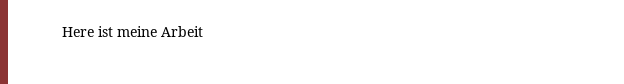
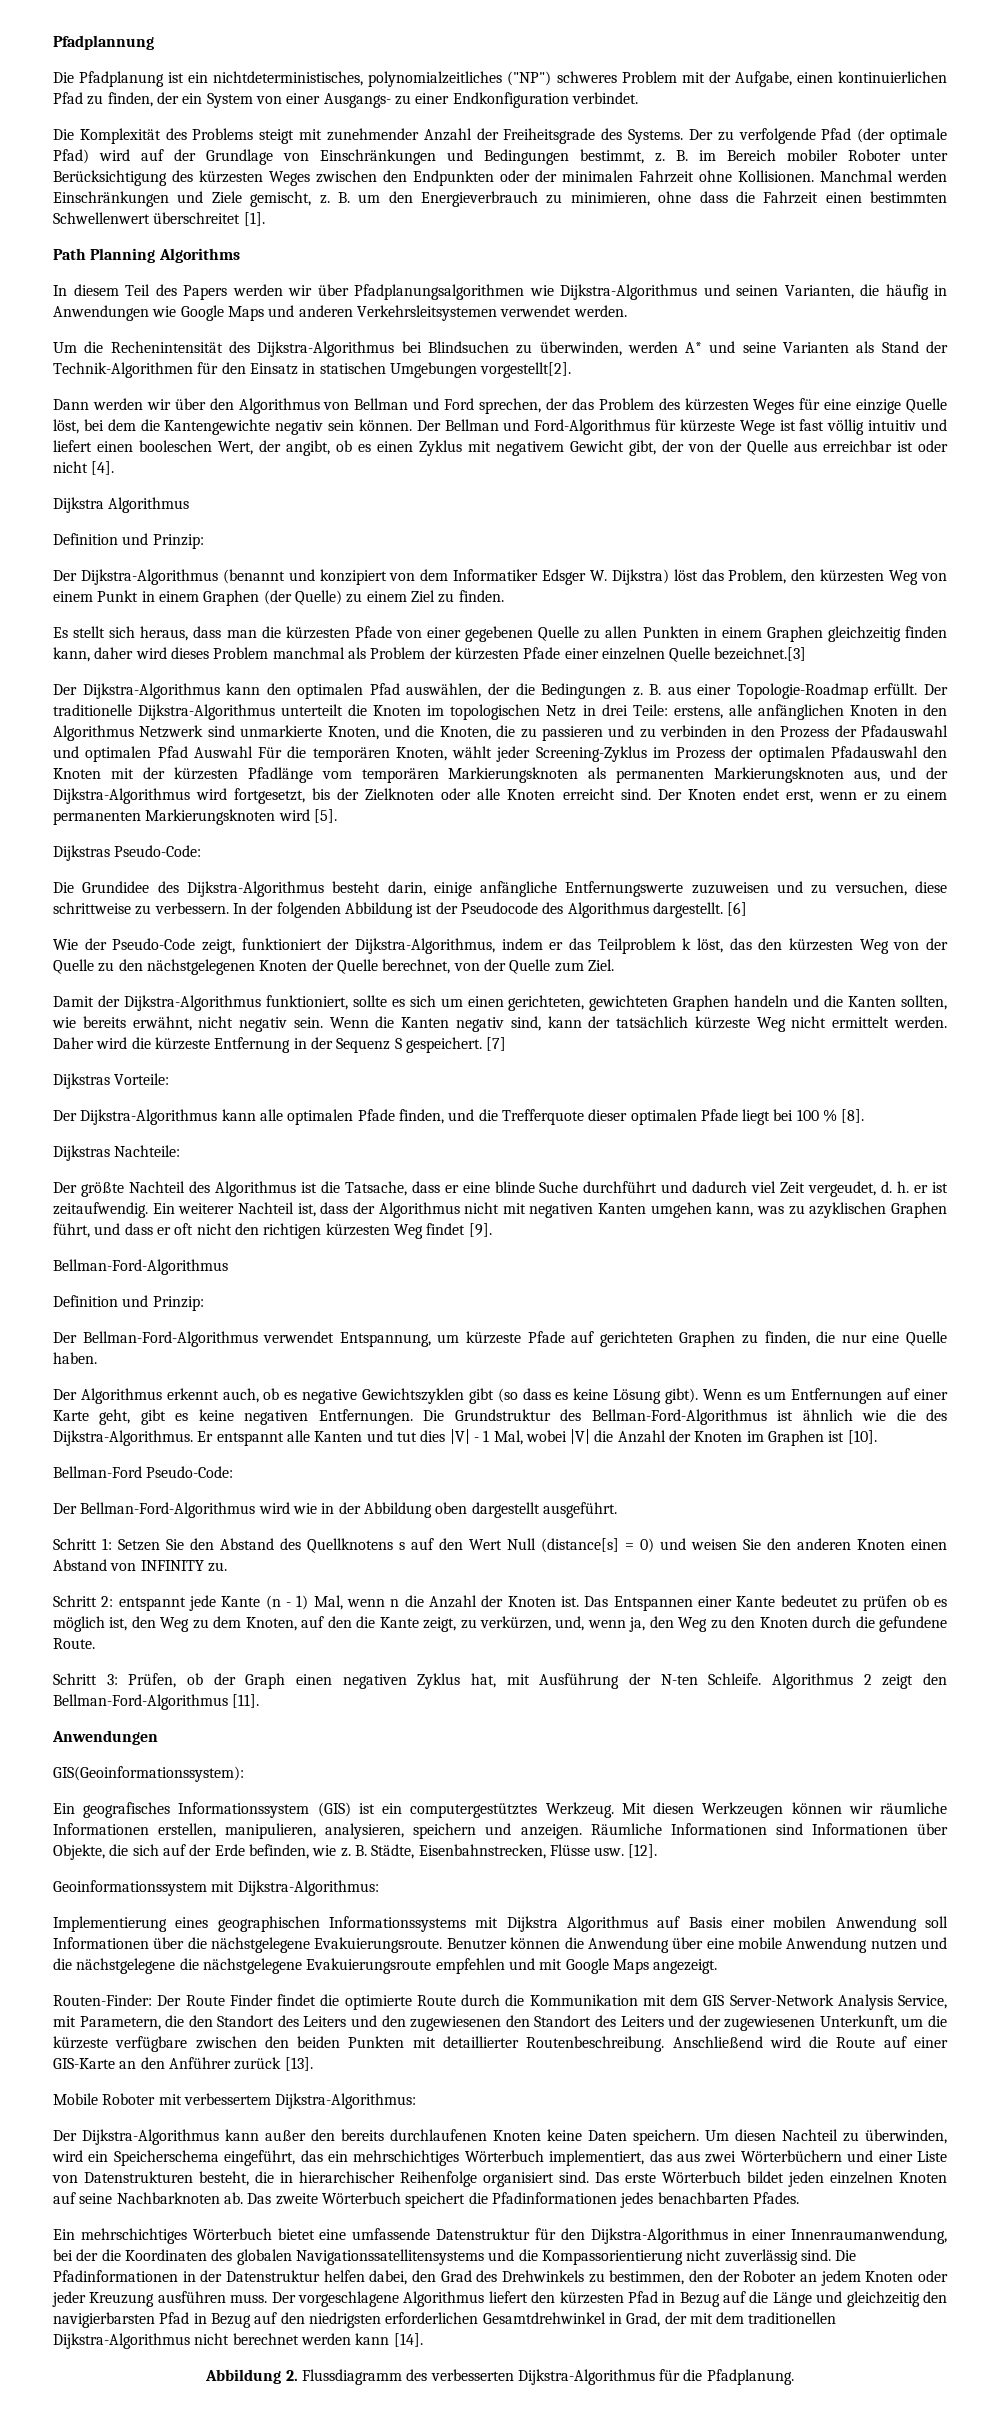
[62,26,203,37] Here ist meine Arbeit -> [53,35,154,50] [53,71,948,87] [53,92,638,108] [53,128,948,144] [53,149,948,165] [53,170,947,186] [53,191,947,207] [53,212,265,226] [53,248,240,263] [53,284,947,300] [53,305,627,321] [53,341,948,357] [53,362,572,378] [53,398,947,414] [53,419,948,435] [53,440,948,456] [53,461,115,475] [53,497,190,513] [53,533,204,549] [53,569,947,585] [53,590,504,606] [53,626,948,642] [53,647,807,662] [53,683,948,699] [53,704,947,720] [53,725,949,741] [53,746,947,762] [53,767,948,783] [53,788,947,804] [53,809,337,825] [53,845,202,861] [53,881,947,897] [53,902,748,918] [53,938,948,954] [53,959,614,975] [53,995,947,1011] [52,1016,948,1032] [53,1037,507,1053] [53,1073,170,1089] [53,1109,865,1125] [53,1145,181,1161] [53,1181,949,1197] [53,1202,947,1218] [53,1223,492,1239] [53,1259,228,1275] [53,1295,204,1311] [53,1331,948,1347] [53,1352,97,1364] [53,1388,949,1404] [53,1409,948,1425] [53,1429,877,1446] [53,1466,234,1478] [53,1502,617,1518] [53,1538,947,1553] [53,1559,227,1572] [53,1595,948,1611] [53,1616,948,1632] [53,1638,95,1649] [53,1673,947,1689] [53,1694,260,1710] [52,1730,158,1745] [53,1766,244,1782] [53,1802,948,1818] [53,1823,949,1839] [53,1844,658,1860] [53,1880,379,1896] [53,1916,949,1932] [53,1937,948,1953] [53,1958,718,1974] [53,1994,947,2010] [53,2015,947,2031] [53,2036,949,2052] [53,2057,313,2071] [53,2093,417,2109] [53,2129,947,2145] [52,2150,947,2166] [52,2171,947,2187] [53,2192,799,2208] [53,2228,947,2244] [53,2249,857,2265] [53,2270,948,2286] [52,2291,948,2307] [53,2312,837,2328] [53,2333,423,2349] [205,2369,794,2385] Pfadplannung // Die Pfadplanung ist ein nichtdeterministisches, polynomialzeitliches ("NP") schweres Problem mit der Aufgabe, einen kontinuierlichen Pfad zu finden, der ein System von einer Ausgangs- zu einer Endkonfiguration verbindet. // Die Komplexität des Problems steigt mit zunehmender Anzahl der Freiheitsgrade des Systems. Der zu verfolgende Pfad (der optimale Pfad) wird auf der Grundlage von Einschränkungen und Bedingungen bestimmt, z. B. im Bereich mobiler Roboter unter Berücksichtigung des kürzesten Weges zwischen den Endpunkten oder der minimalen Fahrzeit ohne Kollisionen. Manchmal werden Einschränkungen und Ziele gemischt, z. B. um den Energieverbrauch zu minimieren, ohne dass die Fahrzeit einen bestimmten Schwellenwert überschreitet [1]. // Path Planning Algorithms // In diesem Teil des Papers werden wir über Pfadplanungsalgorithmen wie Dijkstra-Algorithmus und seinen Varianten, die häufig in Anwendungen wie Google Maps und anderen Verkehrsleitsystemen verwendet werden. // Um die Rechenintensität des Dijkstra-Algorithmus bei Blindsuchen zu überwinden, werden A* und seine Varianten als Stand der Technik-Algorithmen für den Einsatz in statischen Umgebungen vorgestellt[2]. // Dann werden wir über den Algorithmus von Bellman und Ford sprechen, der das Problem des kürzesten Weges für eine einzige Quelle löst, bei dem die Kantengewichte negativ sein können. Der Bellman und Ford-Algorithmus für kürzeste Wege ist fast völlig intuitiv und liefert einen booleschen Wert, der angibt, ob es einen Zyklus mit negativem Gewicht gibt, der von der Quelle aus erreichbar ist oder nicht [4]. // Dijkstra Algorithmus // Definition und Prinzip: // Der Dijkstra-Algorithmus (benannt und konzipiert von dem Informatiker Edsger W. Dijkstra) löst das Problem, den kürzesten Weg von einem Punkt in einem Graphen (der Quelle) zu einem Ziel zu finden. // Es stellt sich heraus, dass man die kürzesten Pfade von einer gegebenen Quelle zu allen Punkten in einem Graphen gleichzeitig finden kann, daher wird dieses Problem manchmal als Problem der kürzesten Pfade einer einzelnen Quelle bezeichnet.[3] // Der Dijkstra-Algorithmus kann den optimalen Pfad auswählen, der die Bedingungen z. B. aus einer Topologie-Roadmap erfüllt. Der traditionelle Dijkstra-Algorithmus unterteilt die Knoten im topologischen Netz in drei Teile: erstens, alle anfänglichen Knoten in den Algorithmus Netzwerk sind unmarkierte Knoten, und die Knoten, die zu passieren und zu verbinden in den Prozess der Pfadauswahl und optimalen Pfad Auswahl Für die temporären Knoten, wählt jeder Screening-Zyklus im Prozess der optimalen Pfadauswahl den Knoten mit der kürzesten Pfadlänge vom temporären Markierungsknoten als permanenten Markierungsknoten aus, und der Dijkstra-Algorithmus wird fortgesetzt, bis der Zielknoten oder alle Knoten erreicht sind. Der Knoten endet erst, wenn er zu einem permanenten Markierungsknoten wird [5]. // Dijkstras Pseudo-Code: // Die Grundidee des Dijkstra-Algorithmus besteht darin, einige anfängliche Entfernungswerte zuzuweisen und zu versuchen, diese schrittweise zu verbessern. In der folgenden Abbildung ist der Pseudocode des Algorithmus dargestellt. [6] // Wie der Pseudo-Code zeigt, funktioniert der Dijkstra-Algorithmus, indem er das Teilproblem k löst, das den kürzesten Weg von der Quelle zu den nächstgelegenen Knoten der Quelle berechnet, von der Quelle zum Ziel. // Damit der Dijkstra-Algorithmus funktioniert, sollte es sich um einen gerichteten, gewichteten Graphen handeln und die Kanten sollten, wie bereits erwähnt, nicht negativ sein. Wenn die Kanten negativ sind, kann der tatsächlich kürzeste Weg nicht ermittelt werden. Daher wird die kürzeste Entfernung in der Sequenz S gespeichert. [7] // Dijkstras Vorteile: // Der Dijkstra-Algorithmus kann alle optimalen Pfade finden, und die Trefferquote dieser optimalen Pfade liegt bei 100 % [8]. // Dijkstras Nachteile: // Der größte Nachteil des Algorithmus ist die Tatsache, dass er eine blinde Suche durchführt und dadurch viel Zeit vergeudet, d. h. er ist zeitaufwendig. Ein weiterer Nachteil ist, dass der Algorithmus nicht mit negativen Kanten umgehen kann, was zu azyklischen Graphen führt, und dass er oft nicht den richtigen kürzesten Weg findet [9]. // Bellman-Ford-Algorithmus // Definition und Prinzip: // Der Bellman-Ford-Algorithmus verwendet Entspannung, um kürzeste Pfade auf gerichteten Graphen zu finden, die nur eine Quelle haben. // Der Algorithmus erkennt auch, ob es negative Gewichtszyklen gibt (so dass es keine Lösung gibt). Wenn es um Entfernungen auf einer Karte geht, gibt es keine negativen Entfernungen. Die Grundstruktur des Bellman-Ford-Algorithmus ist ähnlich wie die des Dijkstra-Algorithmus. Er entspannt alle Kanten und tut dies |V| - 1 Mal, wobei |V| die Anzahl der Knoten im Graphen ist [10]. // Bellman-Ford Pseudo-Code: // Der Bellman-Ford-Algorithmus wird wie in der Abbildung oben dargestellt ausgeführt. // Schritt 1: Setzen Sie den Abstand des Quellknotens s auf den Wert Null (distance[s] = 0) und weisen Sie den anderen Knoten einen Abstand von INFINITY zu. // Schritt 2: entspannt jede Kante (n - 1) Mal, wenn n die Anzahl der Knoten ist. Das Entspannen einer Kante bedeutet zu prüfen ob es möglich ist, den Weg zu dem Knoten, auf den die Kante zeigt, zu verkürzen, und, wenn ja, den Weg zu den Knoten durch die gefundene Route. // Schritt 3: Prüfen, ob der Graph einen negativen Zyklus hat, mit Ausführung der N-ten Schleife. Algorithmus 2 zeigt den Bellman-Ford-Algorithmus [11]. // Anwendungen // GIS(Geoinformationssystem): // Ein geografisches Informationssystem (GIS) ist ein computergestütztes Werkzeug. Mit diesen Werkzeugen können wir räumliche Informationen erstellen, manipulieren, analysieren, speichern und anzeigen. Räumliche Informationen sind Informationen über Objekte, die sich auf der Erde befinden, wie z. B. Städte, Eisenbahnstrecken, Flüsse usw. [12]. // Geoinformationssystem mit Dijkstra-Algorithmus: // Implementierung eines geographischen Informationssystems mit Dijkstra Algorithmus auf Basis einer mobilen Anwendung soll Informationen über die nächstgelegene Evakuierungsroute. Benutzer können die Anwendung über eine mobile Anwendung nutzen und die nächstgelegene die nächstgelegene Evakuierungsroute empfehlen und mit Google Maps angezeigt. // Routen-Finder: Der Route Finder findet die optimierte Route durch die Kommunikation mit dem GIS Server-Network Analysis Service, mit Parametern, die den Standort des Leiters und den zugewiesenen den Standort des Leiters und der zugewiesenen Unterkunft, um die kürzeste verfügbare zwischen den beiden Punkten mit detaillierter Routenbeschreibung. Anschließend wird die Route auf einer GIS-Karte an den Anführer zurück [13]. // Mobile Roboter mit verbessertem Dijkstra-Algorithmus: // Der Dijkstra-Algorithmus kann außer den bereits durchlaufenen Knoten keine Daten speichern. Um diesen Nachteil zu überwinden, wird ein Speicherschema eingeführt, das ein mehrschichtiges Wörterbuch implementiert, das aus zwei Wörterbüchern und einer Liste von Datenstrukturen besteht, die in hierarchischer Reihenfolge organisiert sind. Das erste Wörterbuch bildet jeden einzelnen Knoten auf seine Nachbarknoten ab. Das zweite Wörterbuch speichert die Pfadinformationen jedes benachbarten Pfades. // Ein mehrschichtiges Wörterbuch bietet eine umfassende Datenstruktur für den Dijkstra-Algorithmus in einer Innenraumanwendung, bei der die Koordinaten des globalen Navigationssatellitensystems und die Kompassorientierung nicht zuverlässig sind. Die Pfadinformationen in der Datenstruktur helfen dabei, den Grad des Drehwinkels zu bestimmen, den der Roboter an jedem Knoten oder jeder Kreuzung ausführen muss. Der vorgeschlagene Algorithmus liefert den kürzesten Pfad in Bezug auf die Länge und gleichzeitig den navigierbarsten Pfad in Bezug auf den niedrigsten erforderlichen Gesamtdrehwinkel in Grad, der mit dem traditionellen Dijkstra-Algorithmus nicht berechnet werden kann [14]. // Abbildung 2. Flussdiagramm des verbesserten Dijkstra-Algorithmus für die Pfadplanung.

